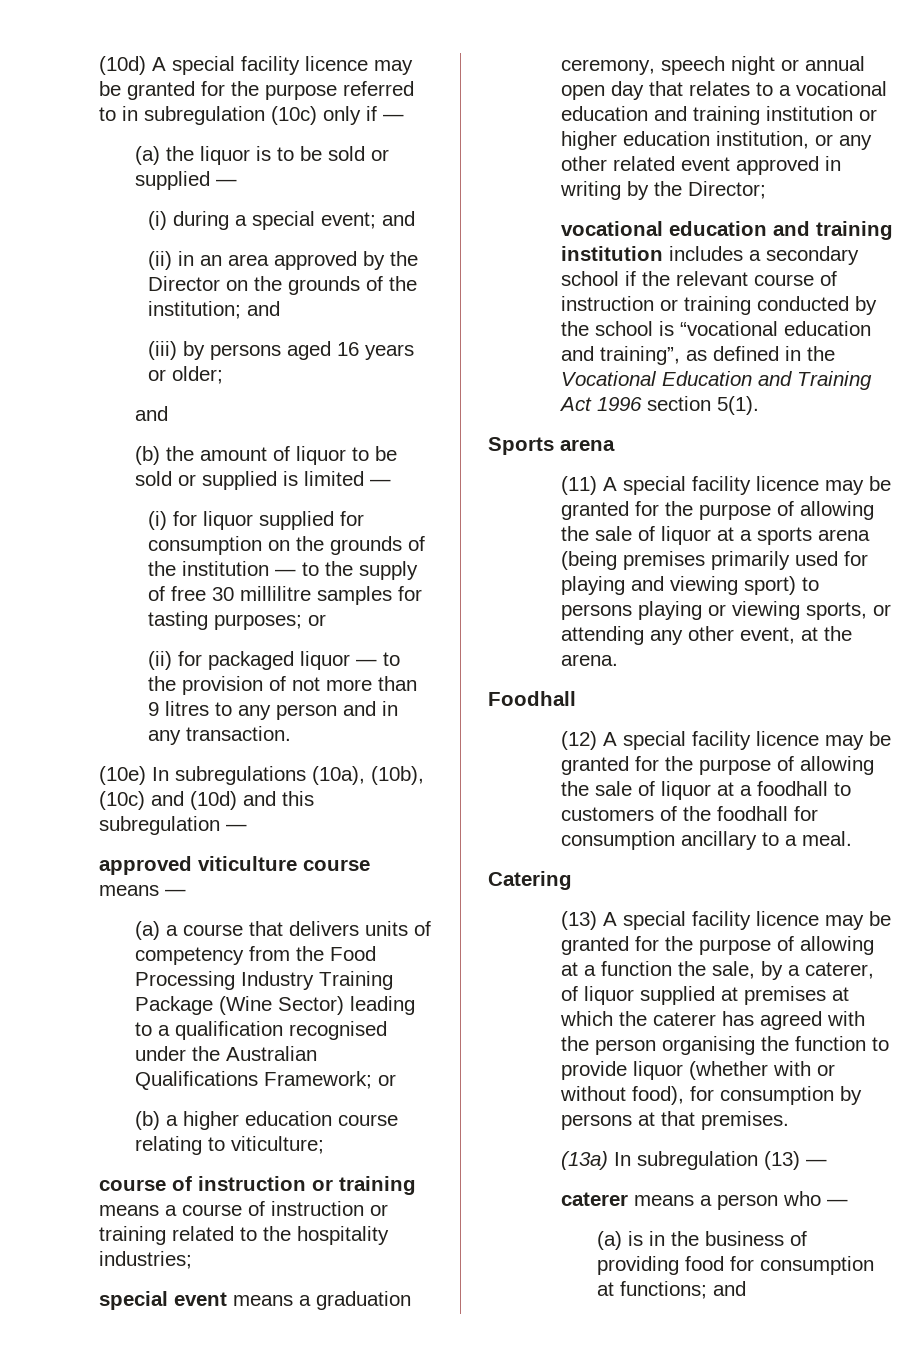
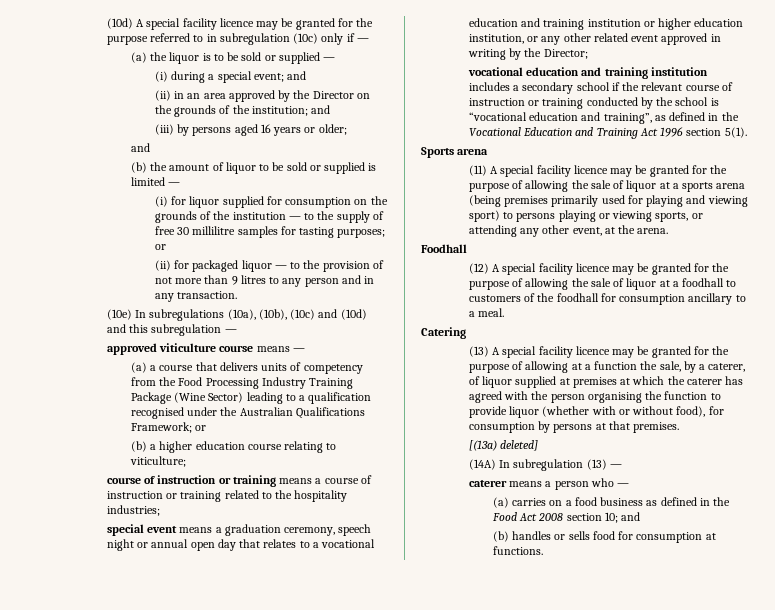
[560,1151,608,1170] (13a) -> [468,440,539,451] [468,459,496,470] [(13a) deleted] // (14A)
[627,1231,807,1246] [596,1256,679,1275] is in the business of providing -> [512,497,731,506] [491,512,641,523] [492,531,590,542] carries on a food business as defined in the Food Act 2008 section 10; and // (b) handles or sells
[619,1281,746,1299] functions; and -> [492,546,543,555] functions.

